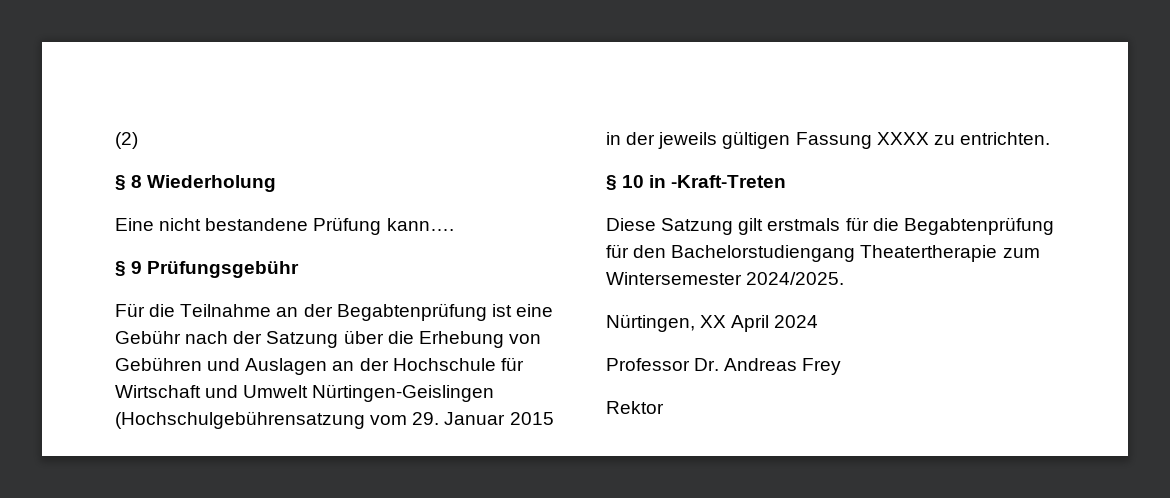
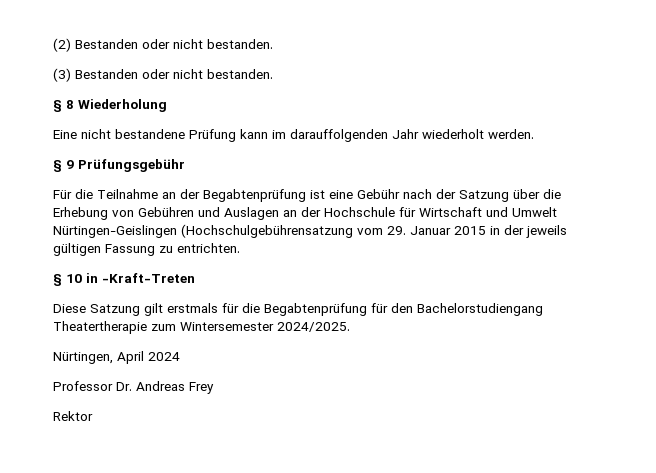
(138, 140) none -> [75,39,273,49] [53,68,273,82] Bestanden oder nicht bestanden. // (3) Bestanden oder nicht bestanden.
[386,218,454,231] kann…. -> [240,129,534,142] kann im darauffolgenden Jahr wiederholt werden.
[876,132,929,145] XXXX -> (155, 250) none
[700,315,727,328] XX -> (113, 358) none

